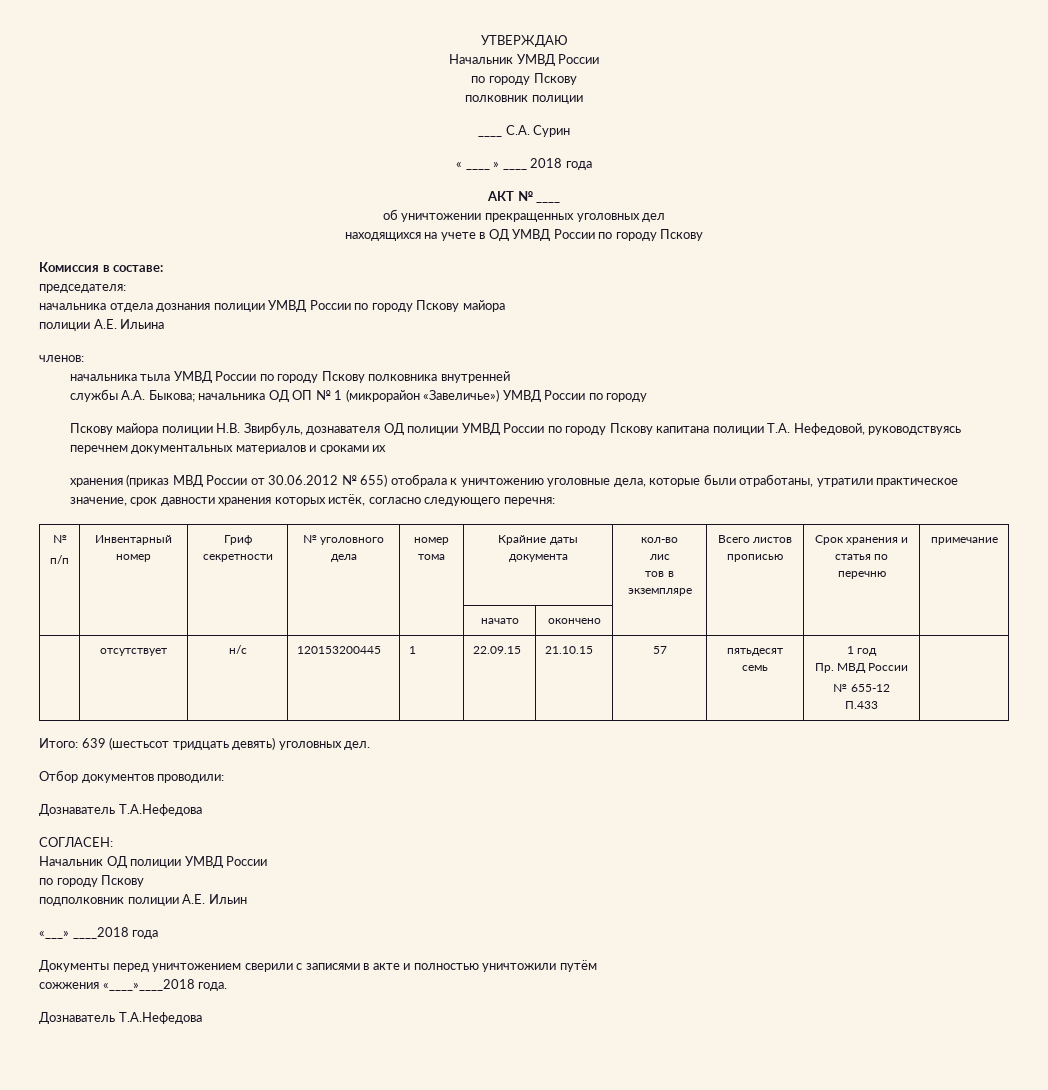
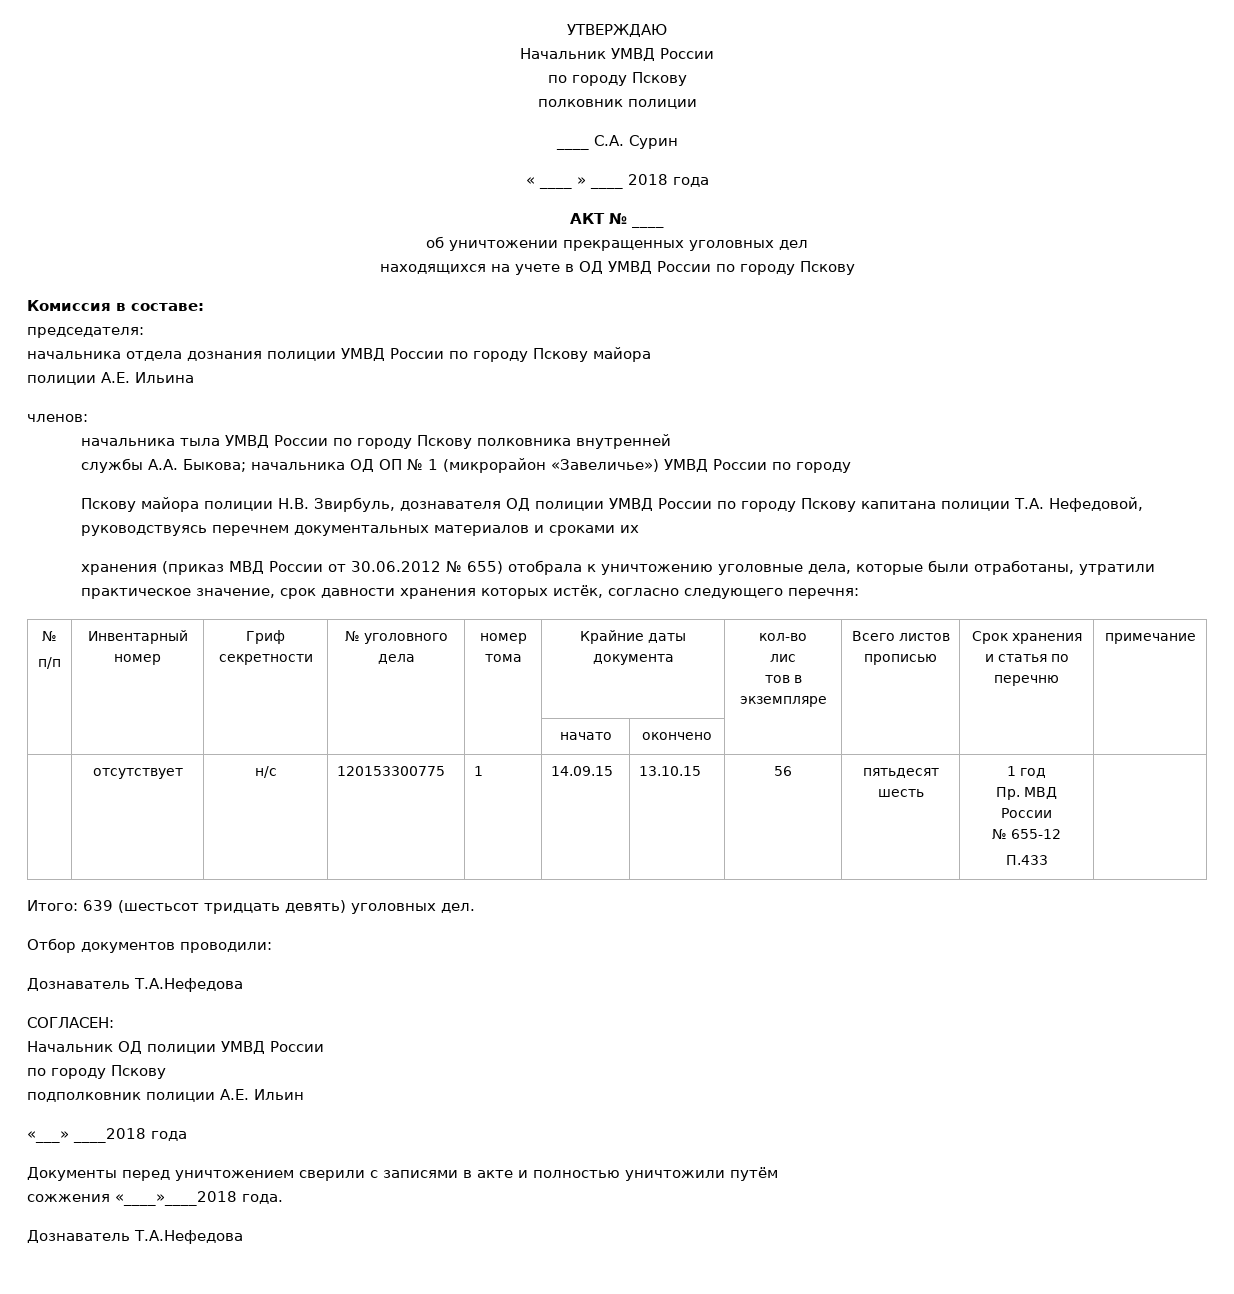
[297,646,382,654] [409,646,417,654] [473,646,522,654] [545,646,594,654] [652,646,667,654] 120153200445 | 1 | 22.09.15 | 21.10.15 | 57 -> [337,766,446,776] [474,766,484,776] [551,766,614,776] [639,766,702,776] [774,766,792,776] 120153300775 | 1 | 14.09.15 | 13.10.15 | 56
[742,665,768,671] семь -> [877,789,924,797] шесть

